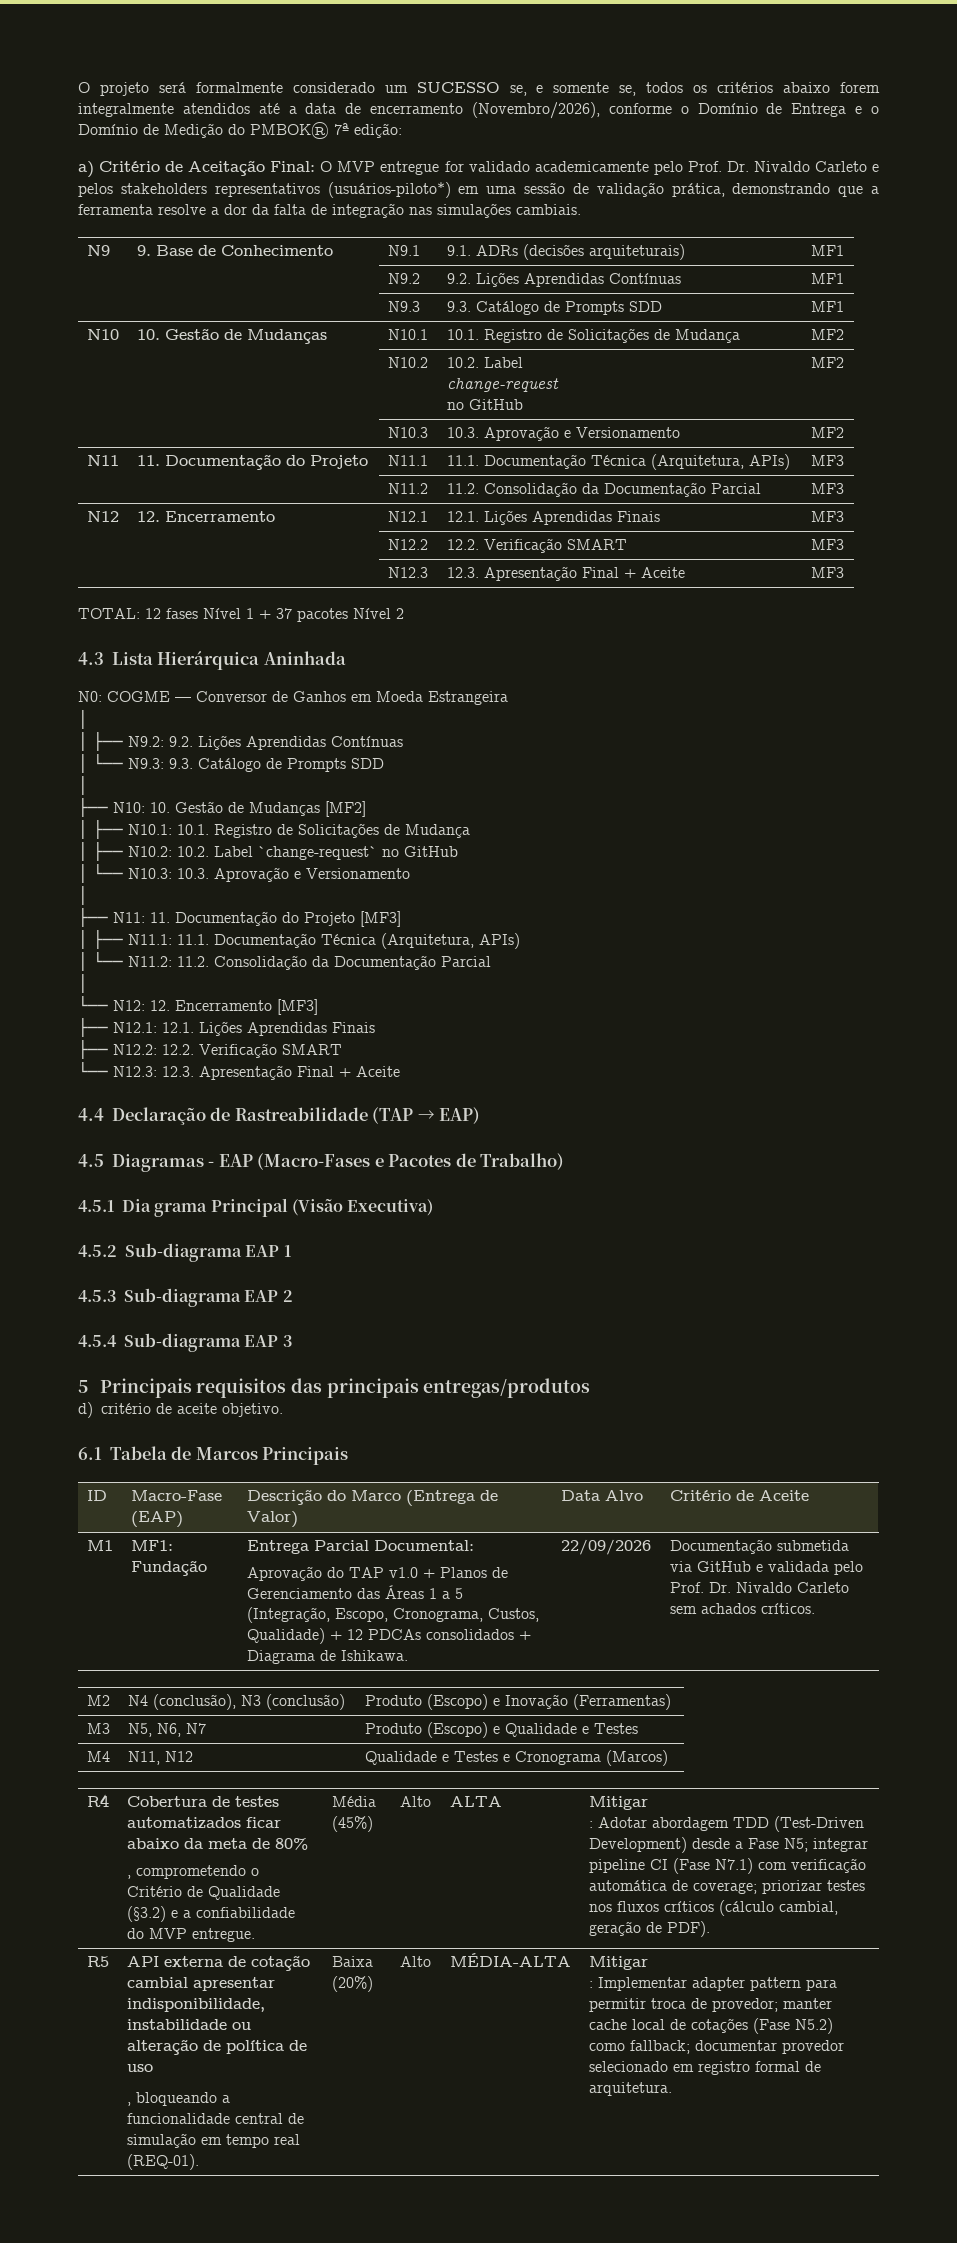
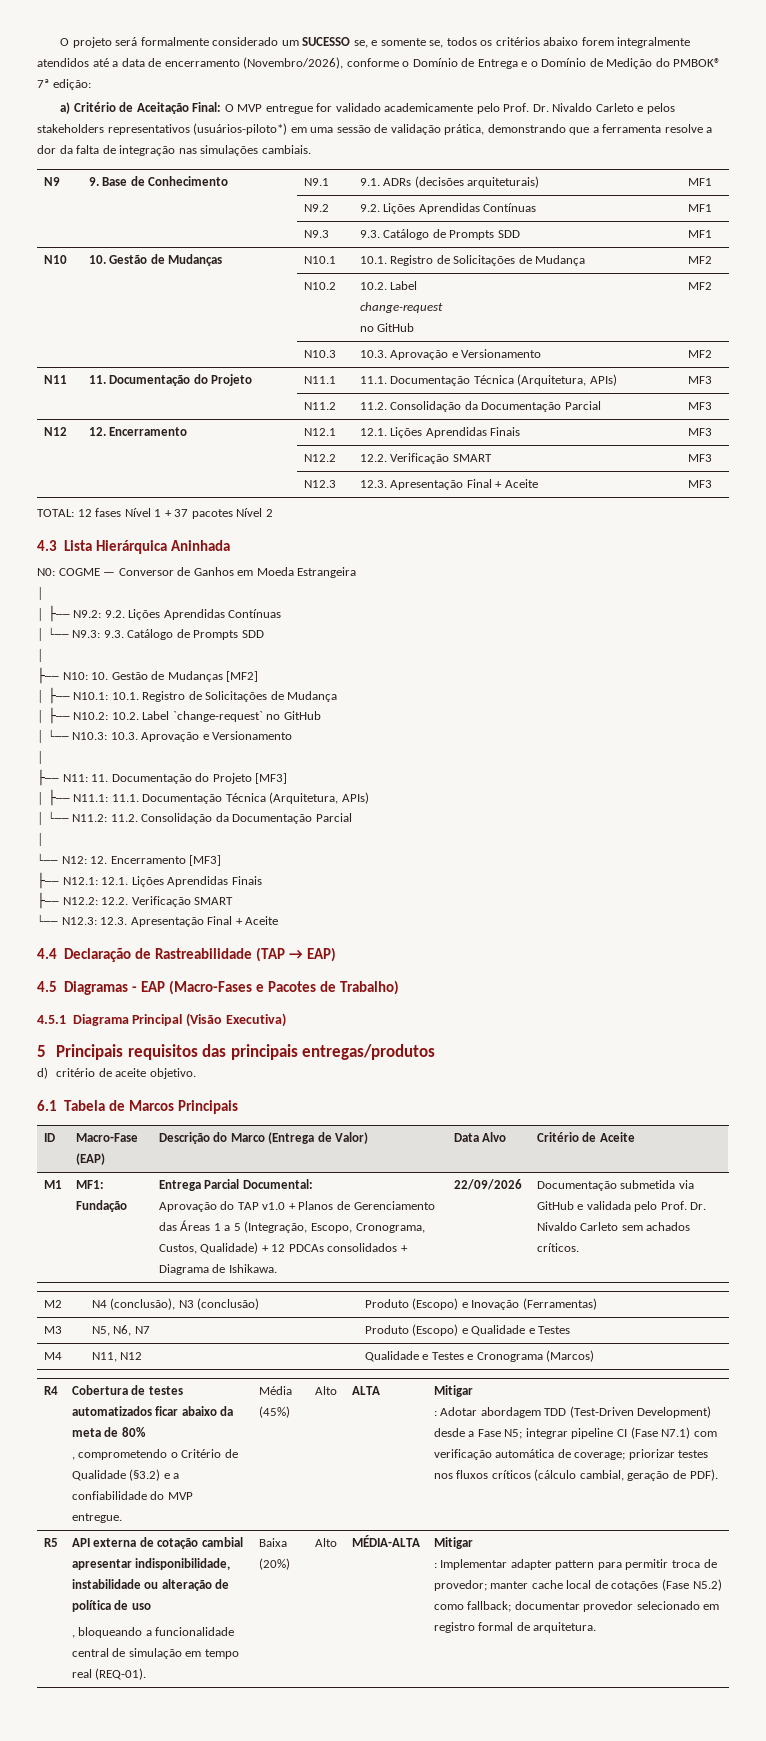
[122,1199,208,1217] Dia grama -> [72,1014,129,1026] Diagrama
[78,1243,291,1262] [78,1288,293,1307] [78,1333,292,1352] // 4.5.2 Sub-diagrama EAP 1 // 4.5.3 Sub-diagrama EAP 2 // 4.5.4 Sub-diagrama EAP 3 -> (286, 1020) none

